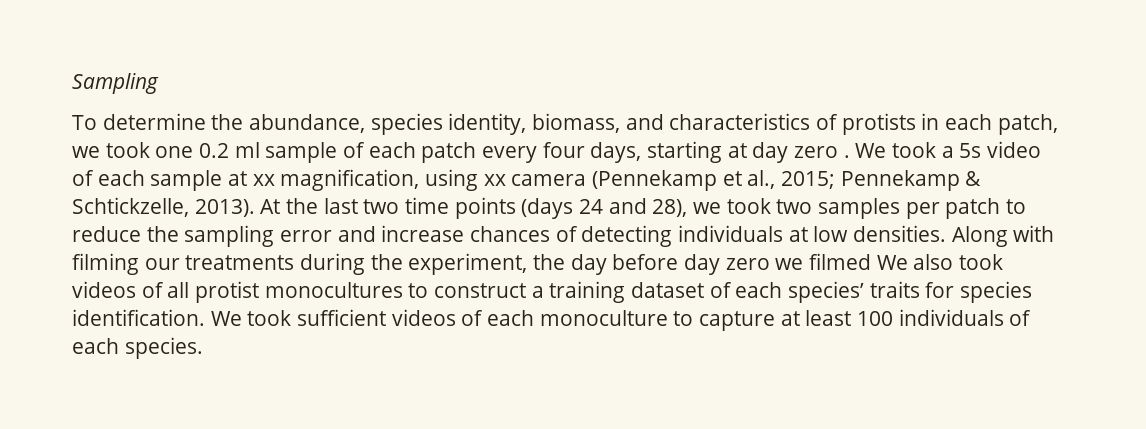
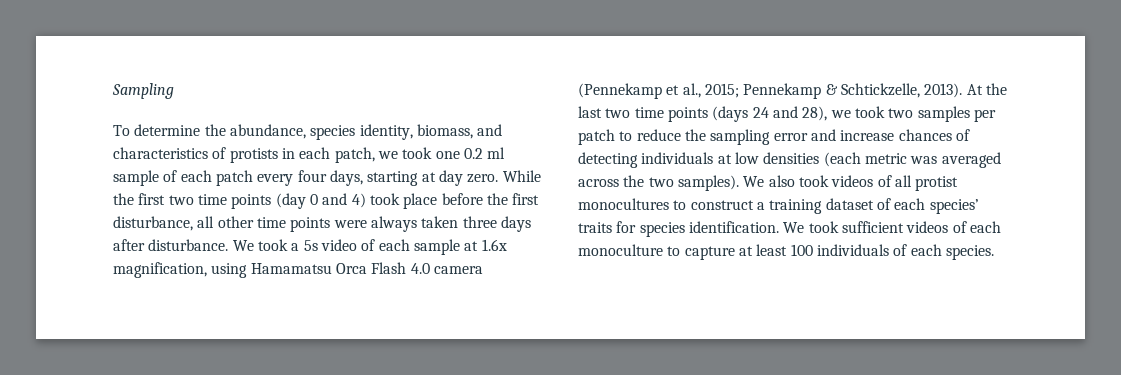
[794,146,850,158] zero . -> [467,170,541,183] [113,193,540,209] [113,216,531,232] [113,239,229,251] zero. While the first two time points (day 0 and 4) took place before the first disturbance, all other time points were always taken three days after disturbance.
[252,174,275,186] xx -> [481,239,507,251] 1.6x
[483,174,506,186] xx -> [250,262,430,274] Hamamatsu Orca Flash 4.0
[853,225,1055,247] [72,253,872,275] densities. Along with filming our treatments during the experiment, the day before day zero we filmed -> [763,152,1001,168] [578,175,739,191] densities (each metric was averaged across the two samples).

